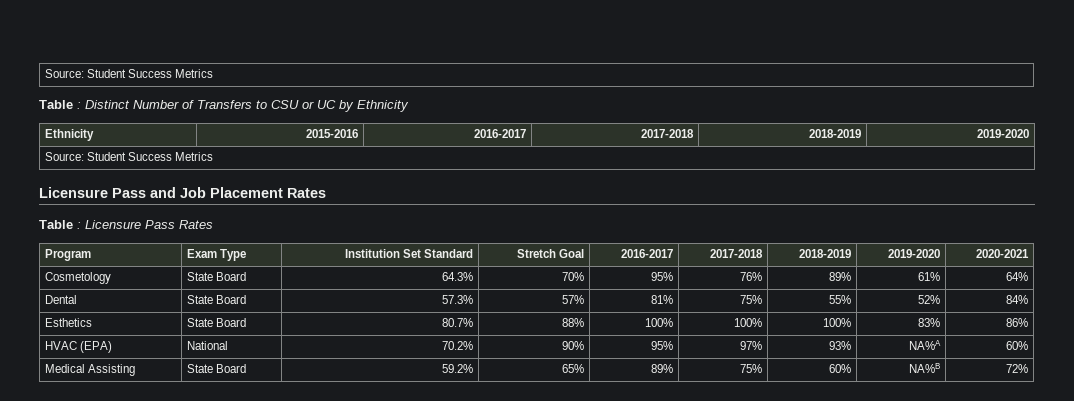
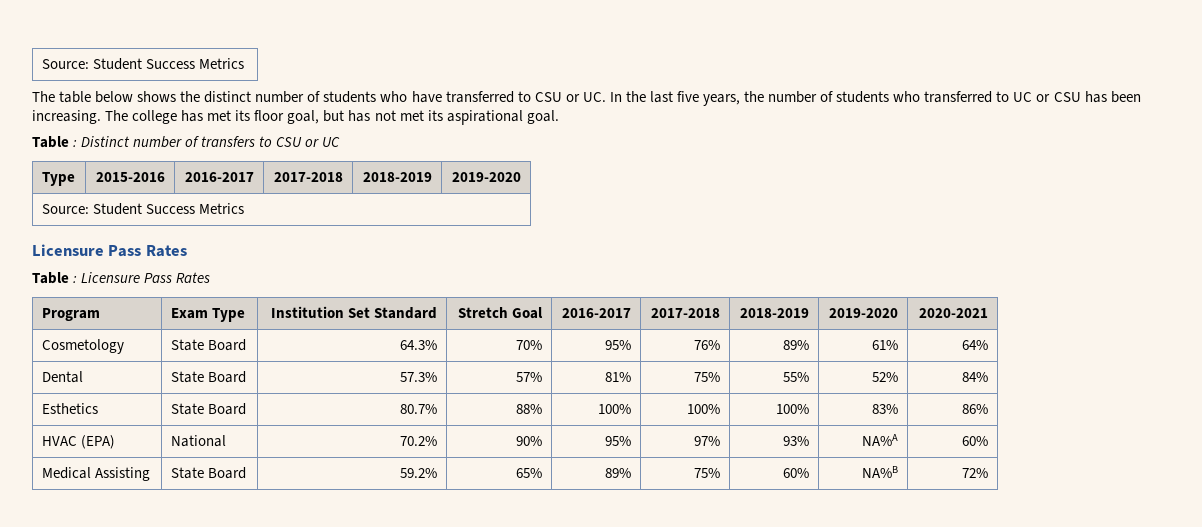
[44,69,214,78] Source: Student Success Metrics -> [41,58,244,70] [32,91,1141,106] [32,110,559,125] Source: Student Success Metrics // The table below shows the distinct number of students who have transferred to CSU or UC. In the last five years, the number of students who transferred to UC or CSU has been increasing. The college has met its floor goal, but has not met its aspirational goal.
[133,100,252,109] Number of Transfers -> [133,136,256,148] number of transfers
[339,100,409,112] [44,129,94,141] by Ethnicity // Ethnicity -> [41,172,75,186] // Type
[150,187,283,198] and Job Placement -> (142, 251) none

